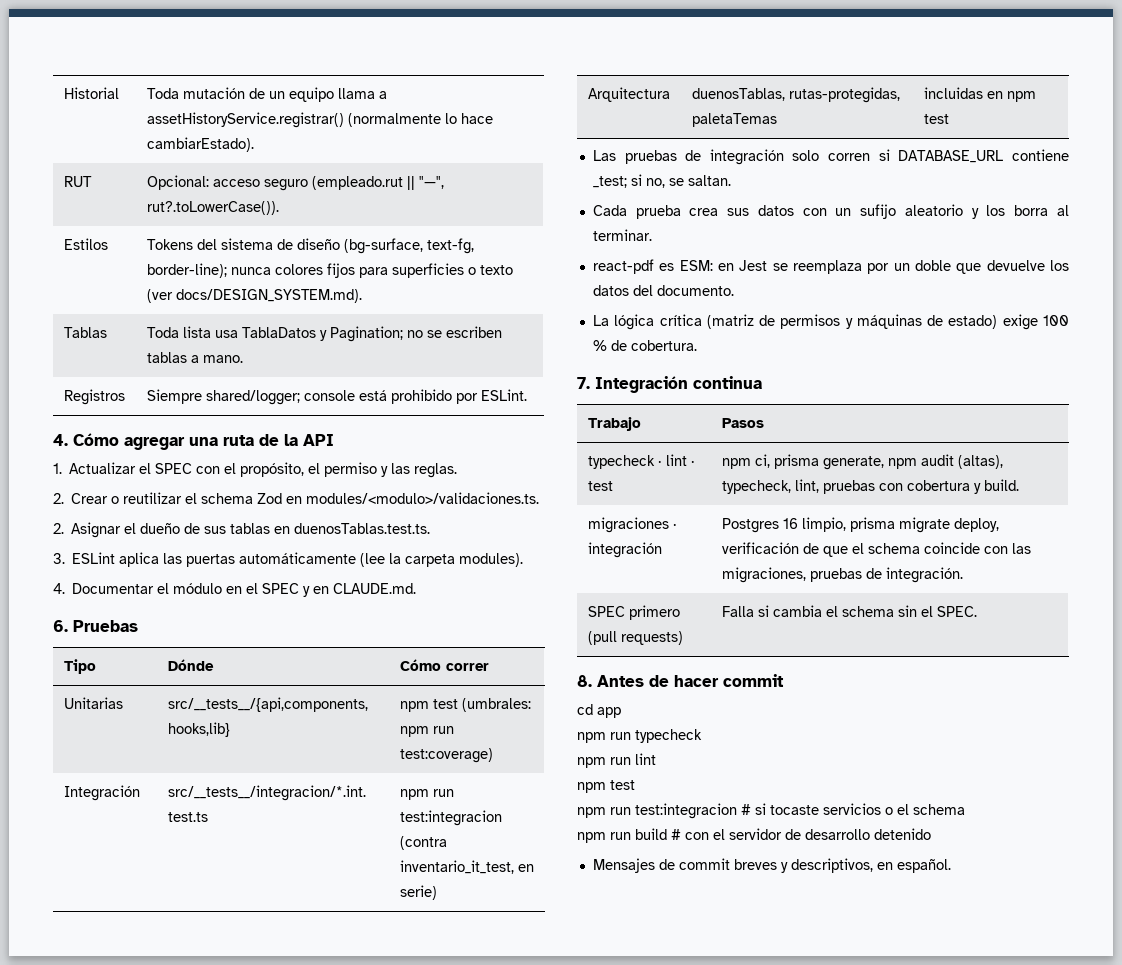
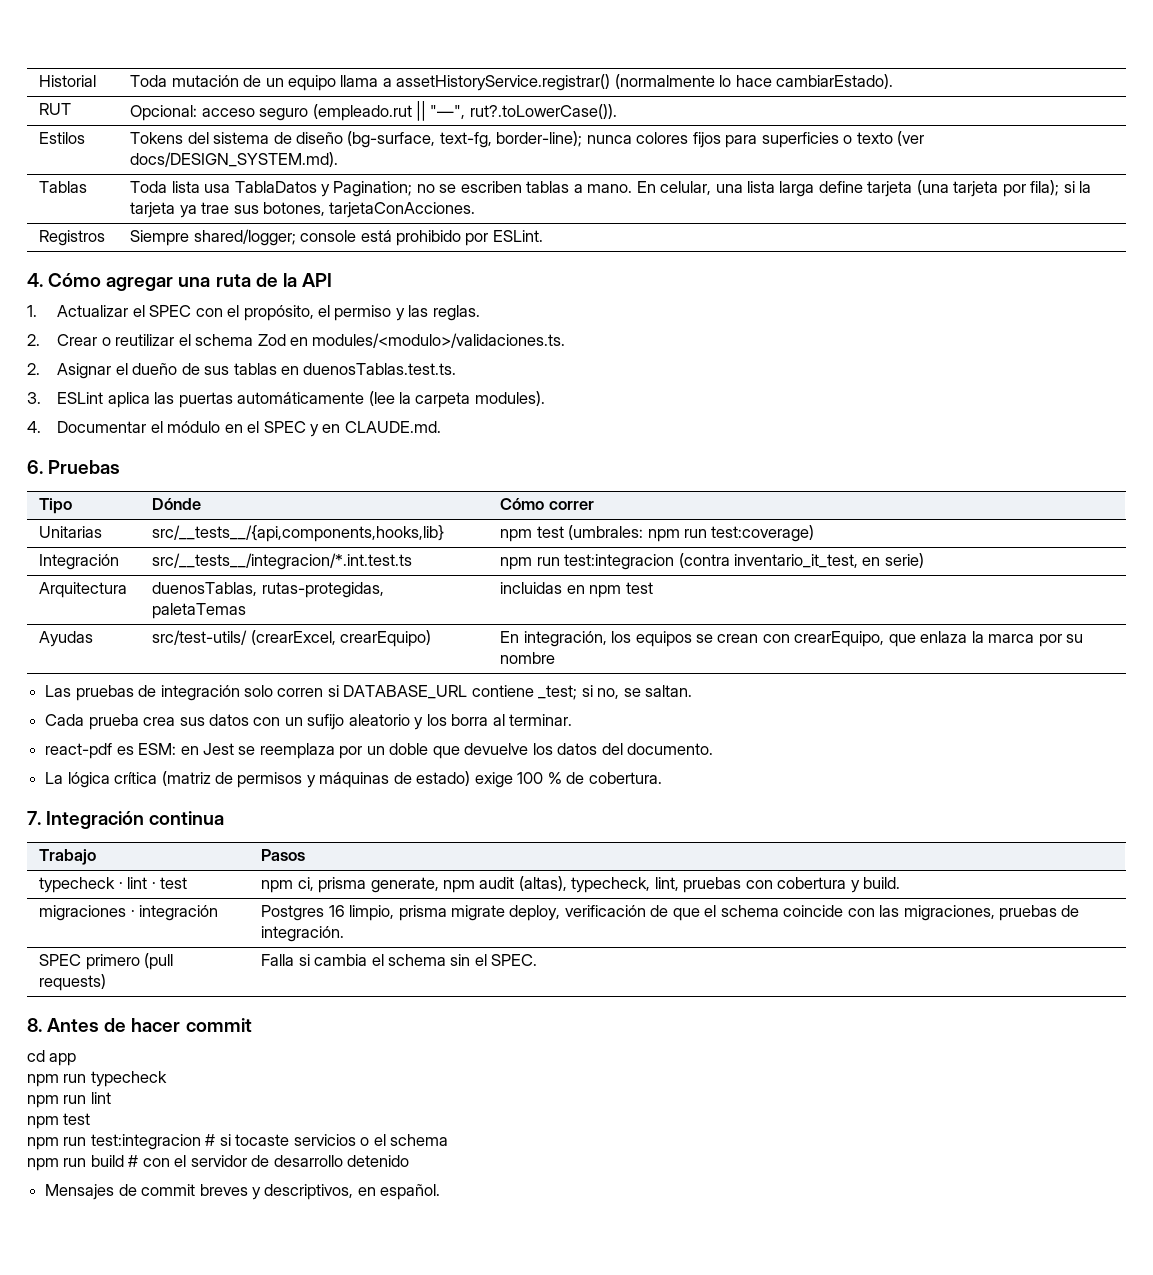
(243, 359) none -> [636,180,1092,197] [130,202,476,218] En celular, una lista larga define tarjeta (una tarjeta por fila); si la tarjeta ya trae sus botones, tarjetaConAcciones.
(949, 119) none -> [39,631,94,647] [152,630,432,647] [500,631,1084,647] [500,652,556,664] // Ayudas | src/test-utils/ (crearExcel, crearEquipo) | En integración, los equipos se crean con crearEquipo, que enlaza la marca por su nombre

